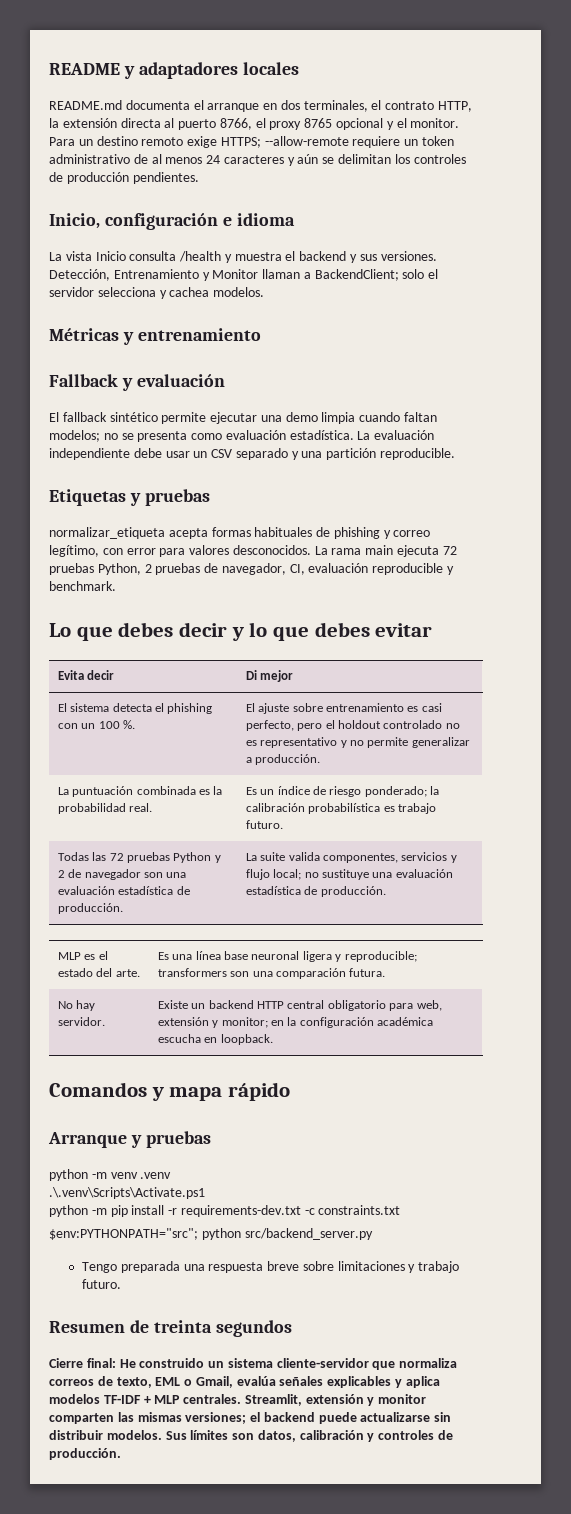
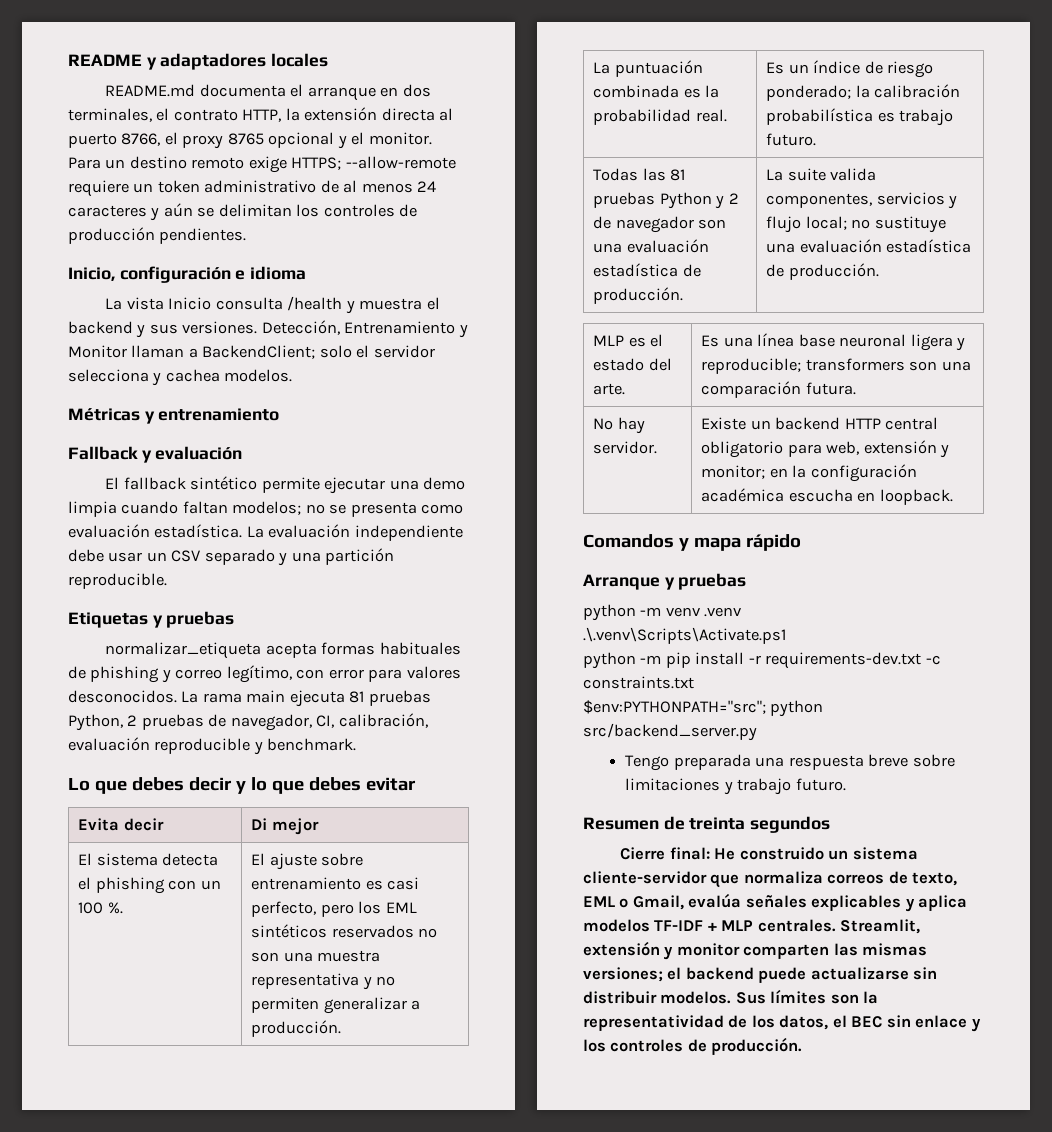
[442,546,457,555] 72 -> [349,691,365,703] 81
(305, 569) none -> [338,713,428,728] calibración,
[325,720,460,729] [245,737,338,748] el holdout controlado no es representativo -> [358,901,417,914] [251,924,438,938] [251,950,381,962] [251,973,360,989] los EML sintéticos reservados no son una muestra representativa
[367,737,409,748] permite -> [251,997,320,1013] permiten
[109,853,124,861] 72 -> [670,169,686,181] 81
[257,1430,375,1442] datos, calibración y -> [863,991,879,1004] [583,1015,981,1032] [583,1039,606,1052] la representatividad de los datos, el BEC sin enlace y los

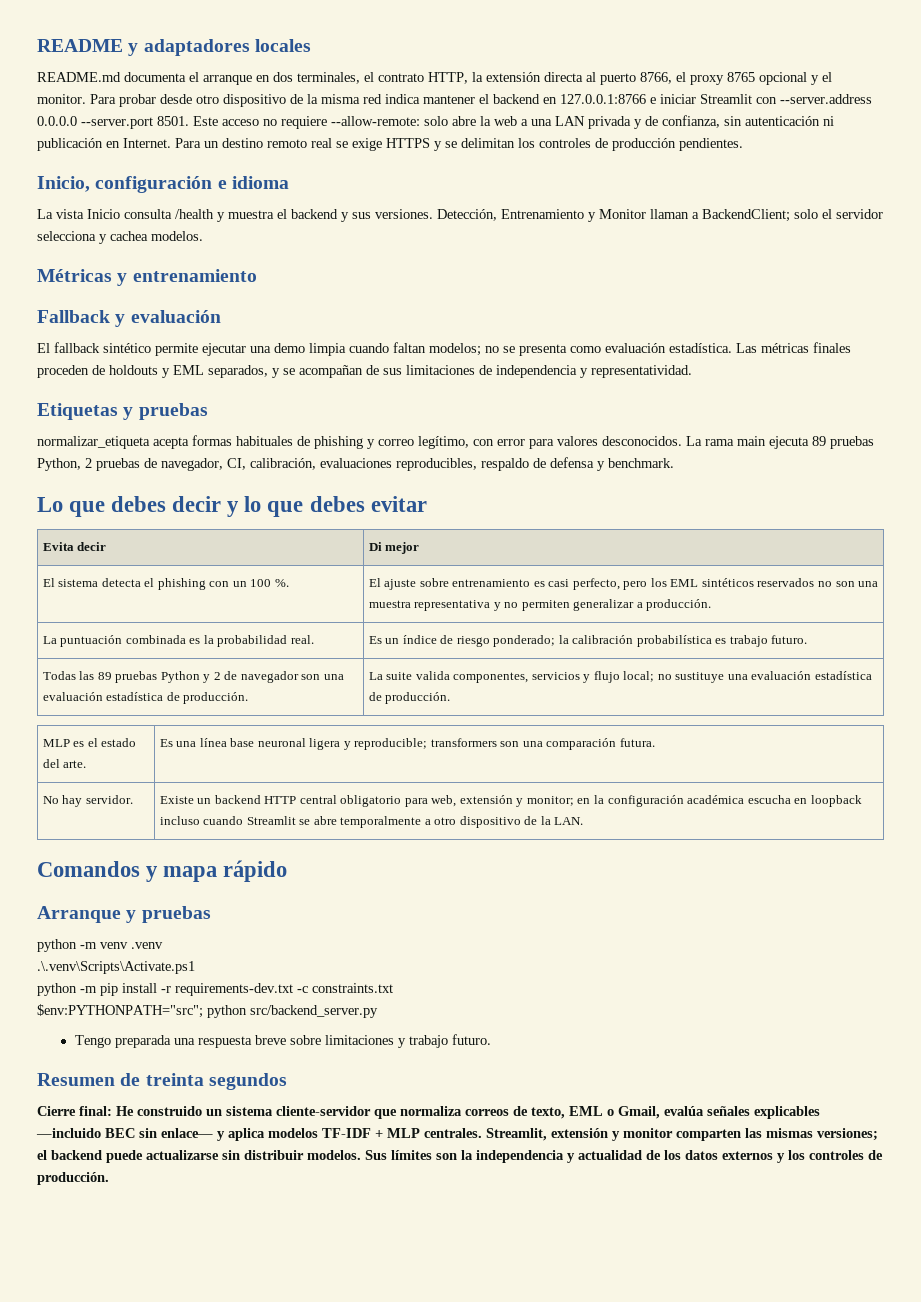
[105,156,456,173] [68,180,437,197] [68,203,193,221] un destino remoto exige HTTPS; --allow-remote requiere un token administrativo de al menos 24 caracteres y aún -> [119,94,872,107] [37,115,834,129] [37,138,442,151] probar desde otro dispositivo de la misma red indica mantener el backend en 127.0.0.1:8766 e iniciar Streamlit con --server.address 0.0.0.0 --server.port 8501. Este acceso no requiere --allow-remote: solo abre la web a una LAN privada y de confianza, sin autenticación ni publicación en Internet. Para un destino remoto real se exige HTTPS y
[246,524,463,541] [68,548,395,566] [68,573,167,589] La evaluación independiente debe usar un CSV separado y una partición reproducible. -> [736,342,851,353] [37,365,692,378] Las métricas finales proceden de holdouts y EML separados, y se acompañan de sus limitaciones de independencia y representatividad.
[349,691,365,703] 81 -> [812,436,826,446] 89
[68,737,251,754] evaluación reproducible -> [320,457,594,471] evaluaciones reproducibles, respaldo de defensa
[670,169,686,181] 81 -> [97,672,112,680] 89
[879,489,953,505] loopback. -> [810,795,862,807] [159,816,584,828] loopback incluso cuando Streamlit se abre temporalmente a otro dispositivo de la LAN.
(902, 903) none -> [36,1128,213,1138] —incluido BEC sin enlace—
[583,1015,968,1031] representatividad de los datos, el BEC sin enlace -> [476,1150,773,1163] independencia y actualidad de los datos externos

